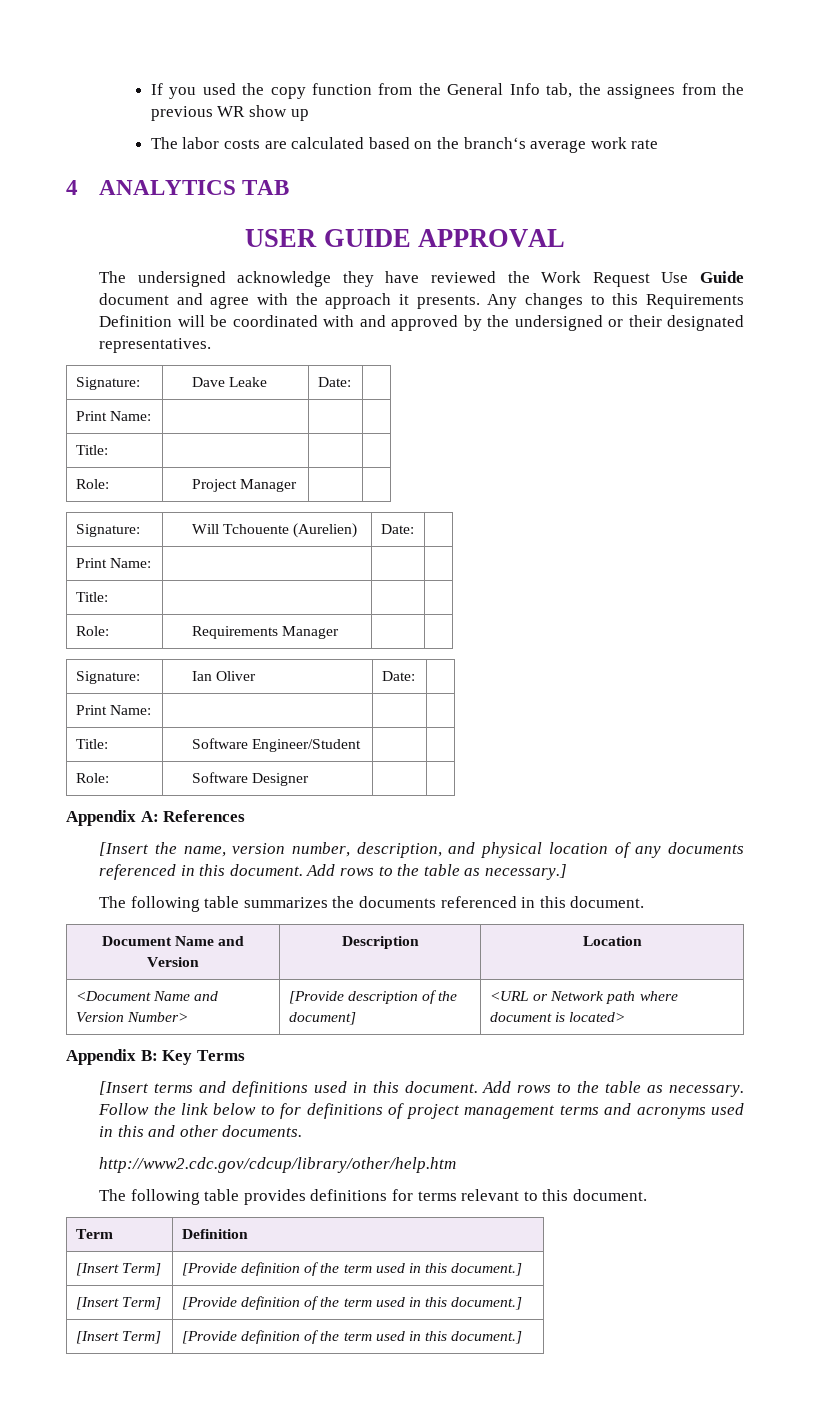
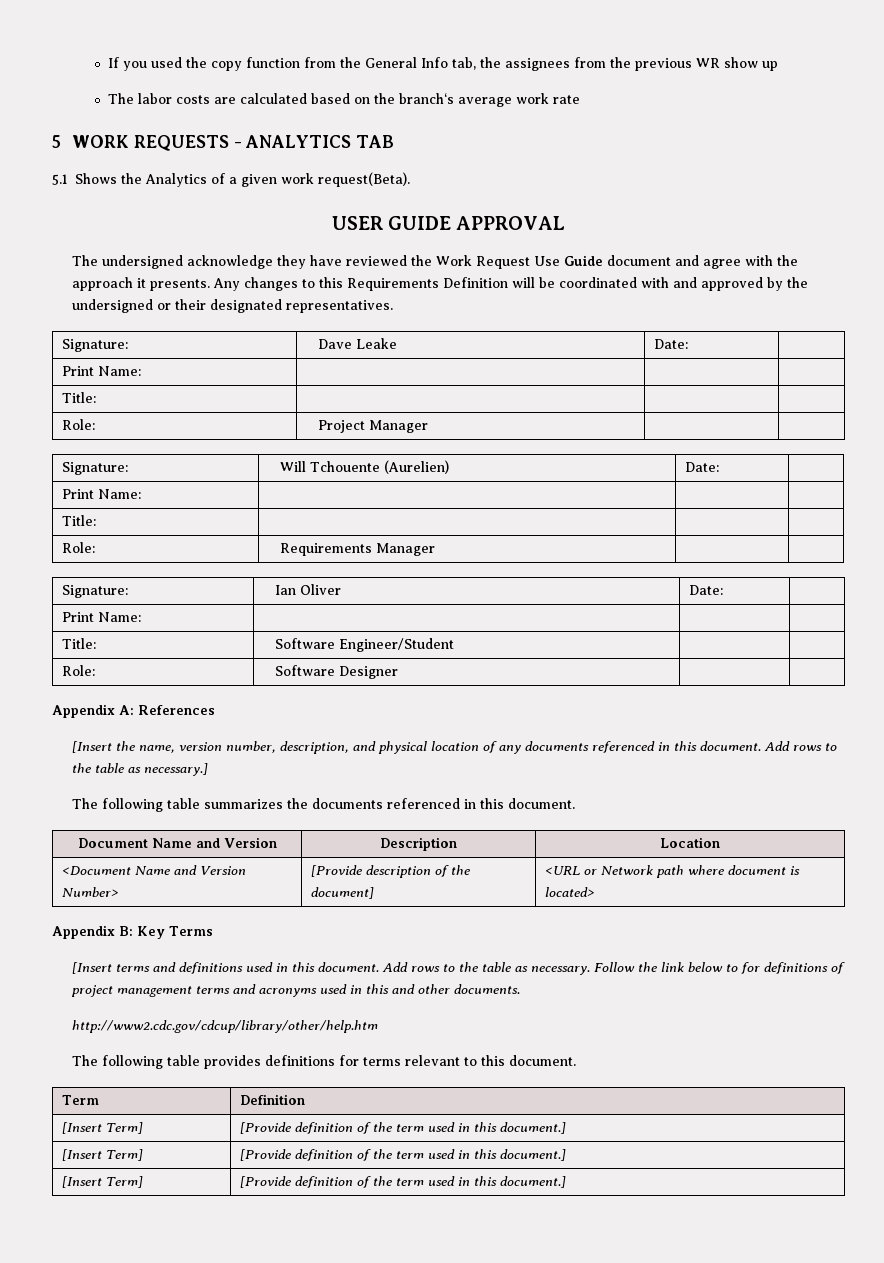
[66,180,290,195] 4 ANALYTICS TAB -> [52,135,395,151] [52,172,410,187] 5 WORK REQUESTS - ANALYTICS TAB // 5.1 Shows the Analytics of a given work request(Beta).

